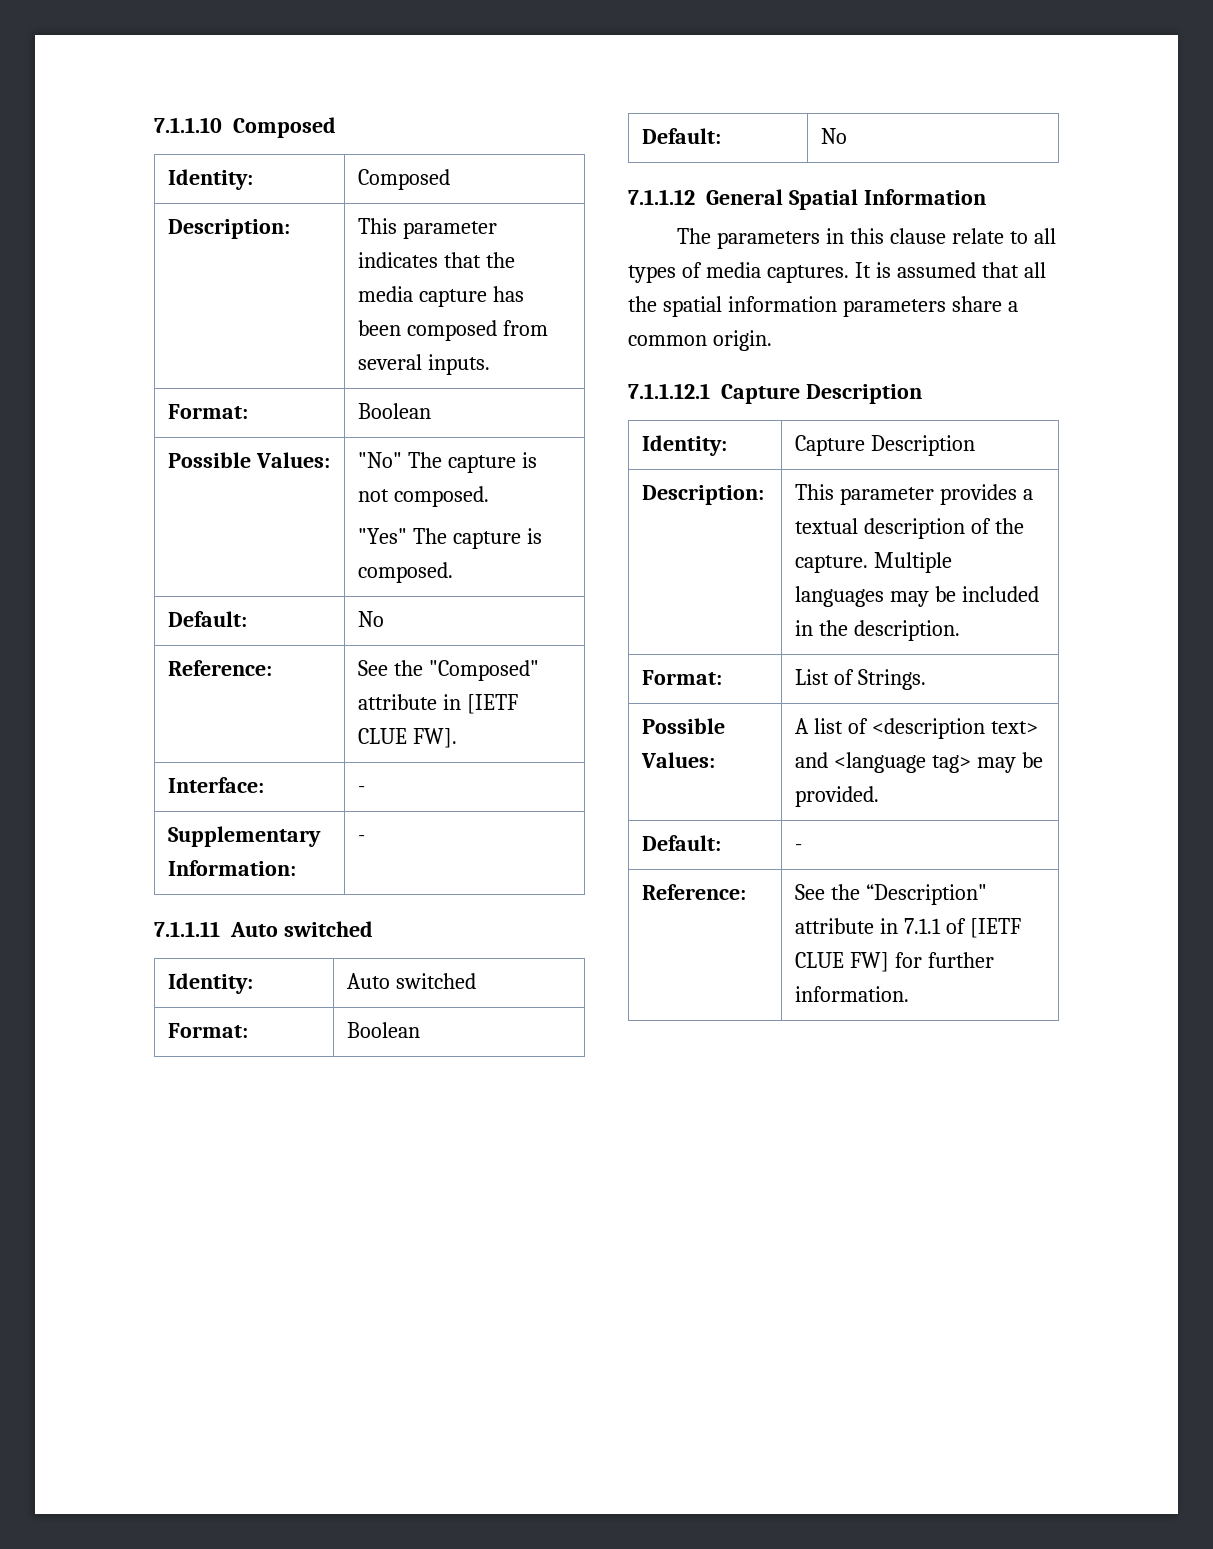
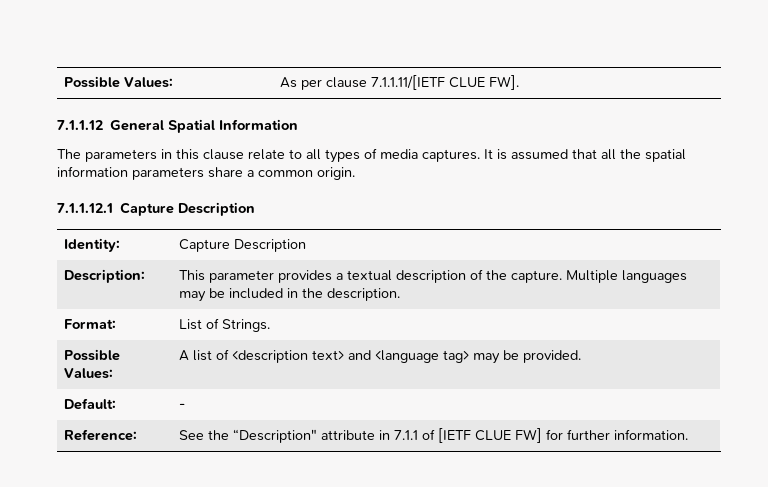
[154,117,336,138] [168,169,254,190] [358,169,451,190] [168,219,291,239] [358,218,498,239] [358,252,516,268] [358,286,525,307] [358,320,549,341] [358,354,491,375] [168,404,249,419] [358,403,432,419] [168,452,331,468] [358,452,537,473] [358,486,490,507] [358,528,542,549] [358,562,454,583] [168,611,248,627] [358,611,385,627] [168,660,273,676] [358,660,540,681] [358,694,519,714] [358,728,458,748] [168,777,265,793] [358,786,366,793] [168,826,322,847] [168,860,297,876] [358,835,366,842] [154,921,373,937] [168,973,254,994] [347,973,477,989] [168,1023,249,1038] [347,1022,421,1038] [642,128,722,144] [821,128,848,144] 7.1.1.10 Composed // Identity: | Composed // Description: | This parameter indicates that the media capture has been composed from several inputs. // Format: | Boolean // Possible Values: | "No" The capture is not composed. // "Yes" The capture is composed. // Default: | No // Reference: | See the "Composed" attribute in [IETF CLUE FW]. // Interface: | - // Supplementary Information: | - // 7.1.1.11 Auto switched // Identity: | Auto switched // Format: | Boolean // Default: | No -> [64,76,174,88] [280,75,520,90] Possible Values: | As per clause 7.1.1.11/[IETF CLUE FW].

